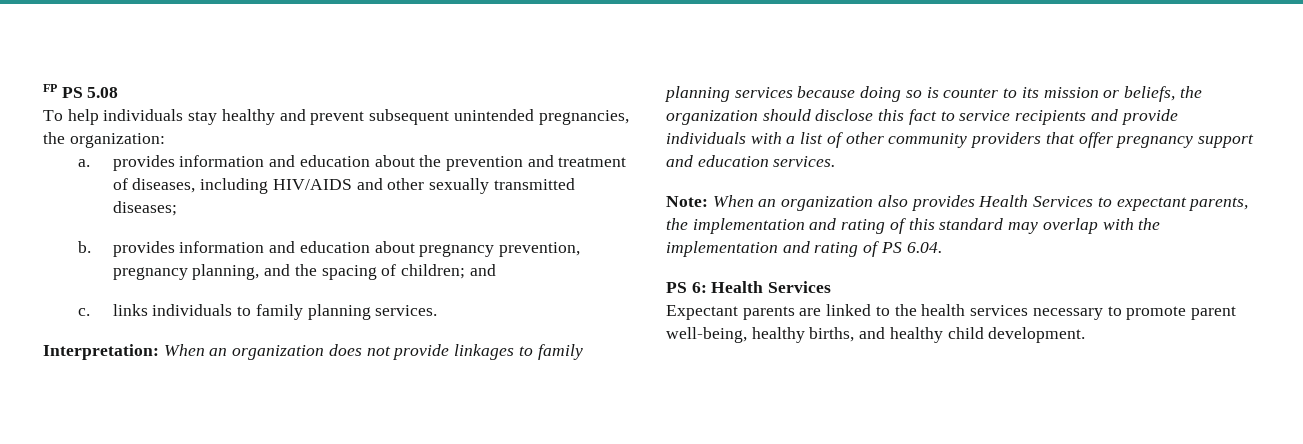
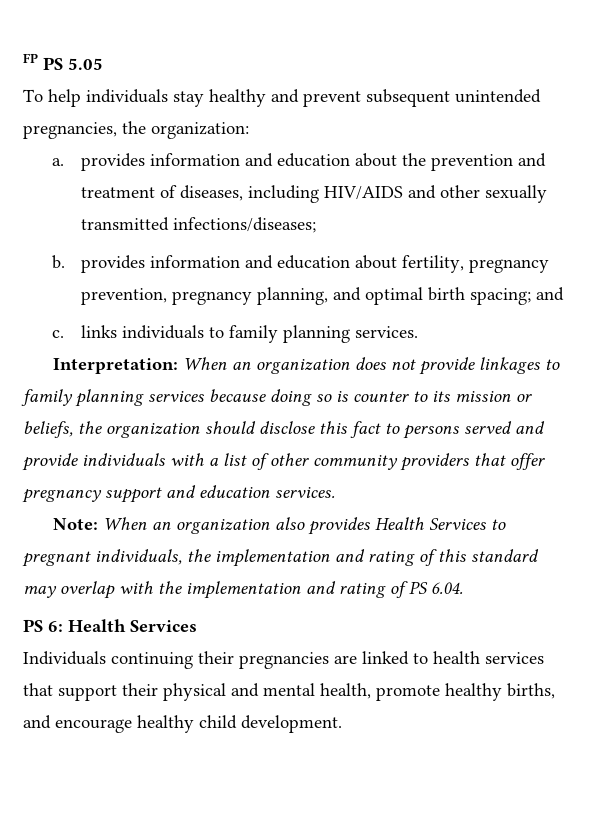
[87,87,119,98] 5.08 -> [68,58,103,70] 5.05
[112,201,177,216] diseases; -> [173,217,317,233] infections/diseases;
(415, 247) none -> [402,255,465,273] fertility,
[294,264,465,280] the spacing of children; -> [365,287,532,305] optimal birth spacing;
[959,110,1087,125] service recipients -> [403,421,512,439] persons served
[1116,197,1249,211] expectant parents, -> [22,549,182,567] pregnant individuals,
[666,305,795,320] Expectant parents -> [23,651,329,669] Individuals continuing their pregnancies
[894,304,917,316] the -> (428, 658) none
[1032,306,1236,320] [666,327,747,343] necessary to promote parent well-being, -> [23,683,440,701] that support their physical and mental health, promote
(886, 333) none -> [55,719,132,733] encourage

